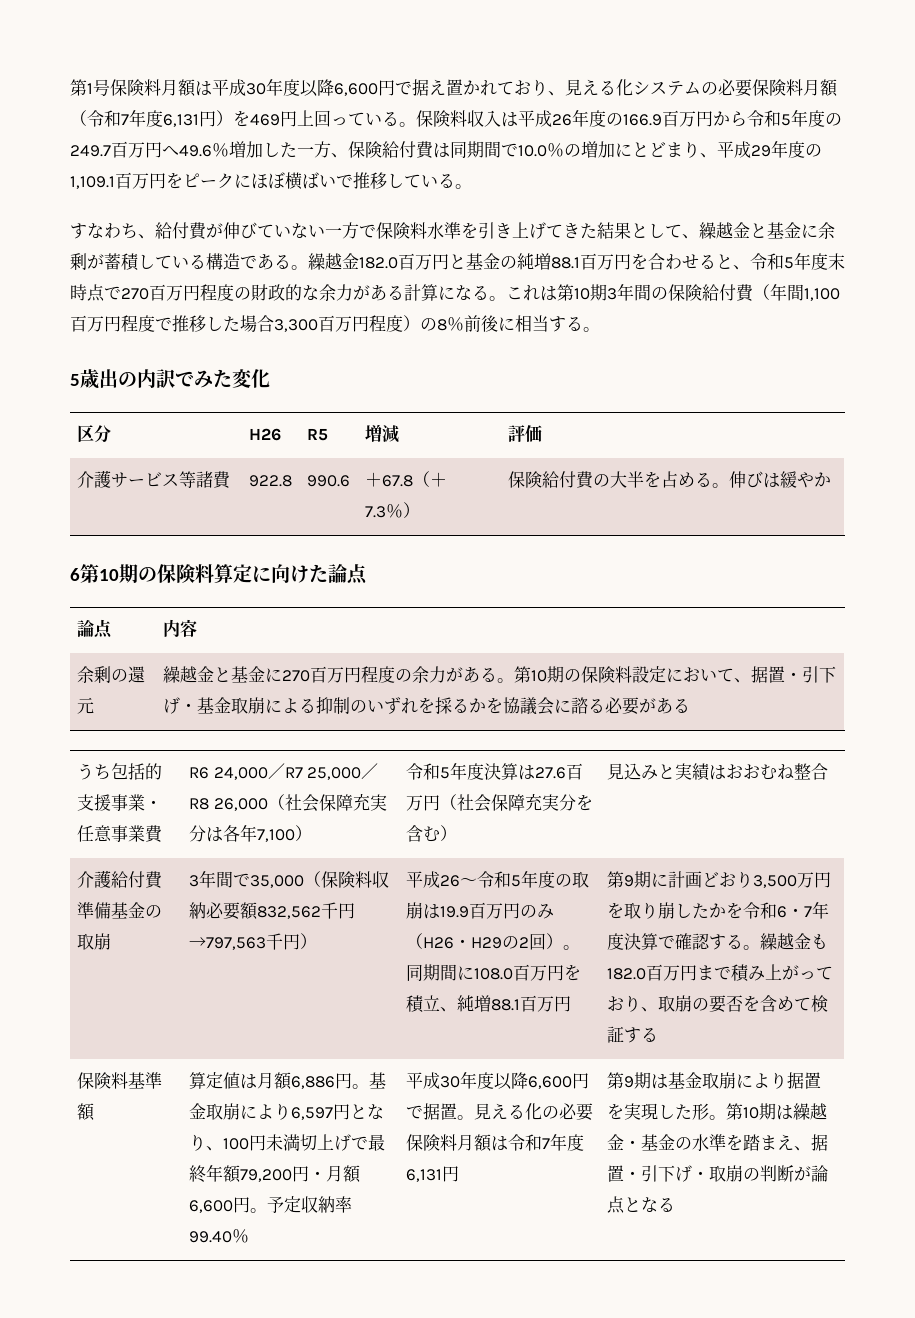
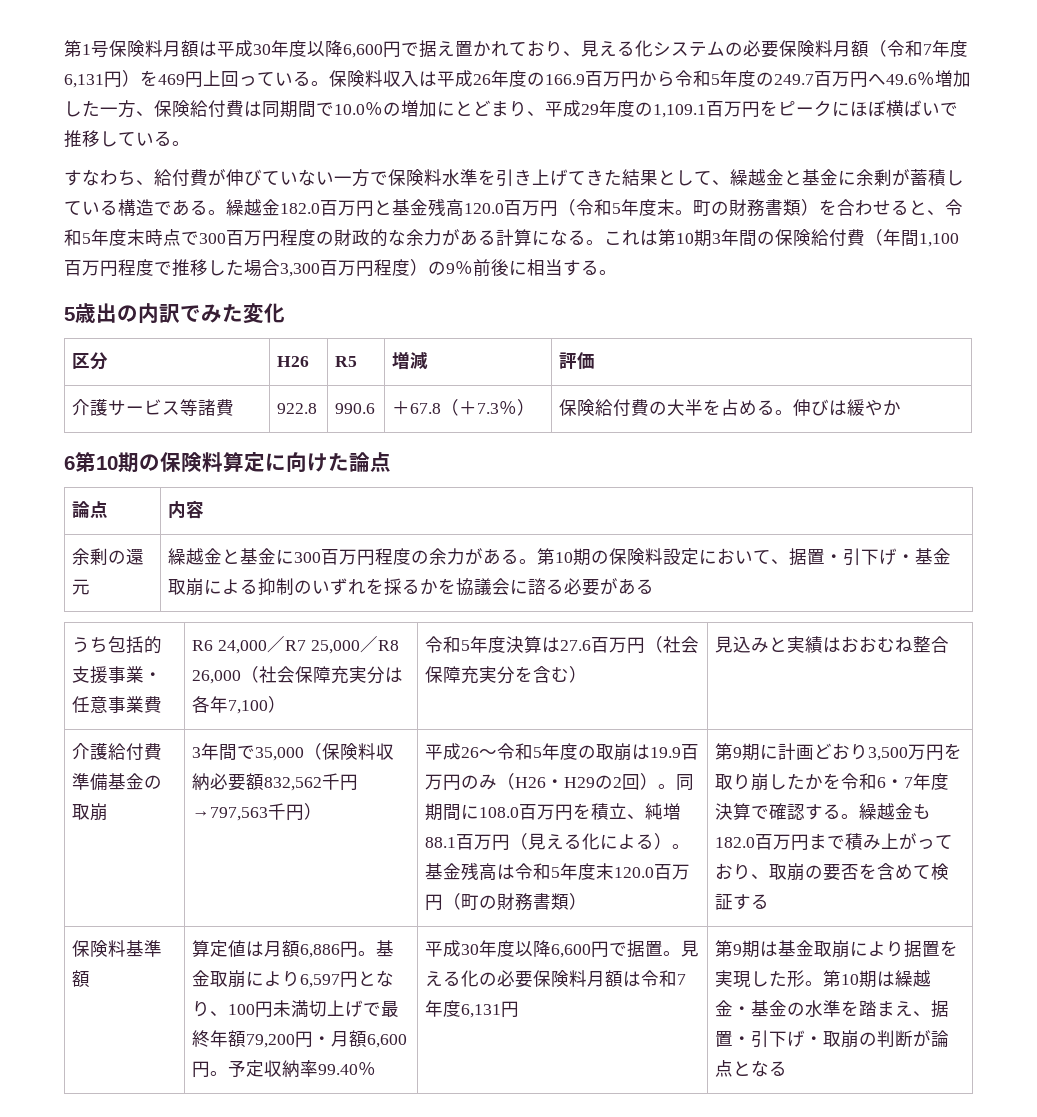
[500,253,631,270] の純増88.1百万円 -> [428,199,819,217] 残高120.0百万円（令和5年度末。町の財務書類）
[121,288,149,300] 270 -> [199,233,226,244] 300
[437,319,447,331] 8 -> [446,263,455,274] 9
[282,670,311,682] 270 -> [294,552,322,563] 300
(572, 1004) none -> [510,833,691,850] [425,863,691,881] [425,893,588,911] （見える化による）。基金残高は令和5年度末120.0百万円（町の財務書類）

